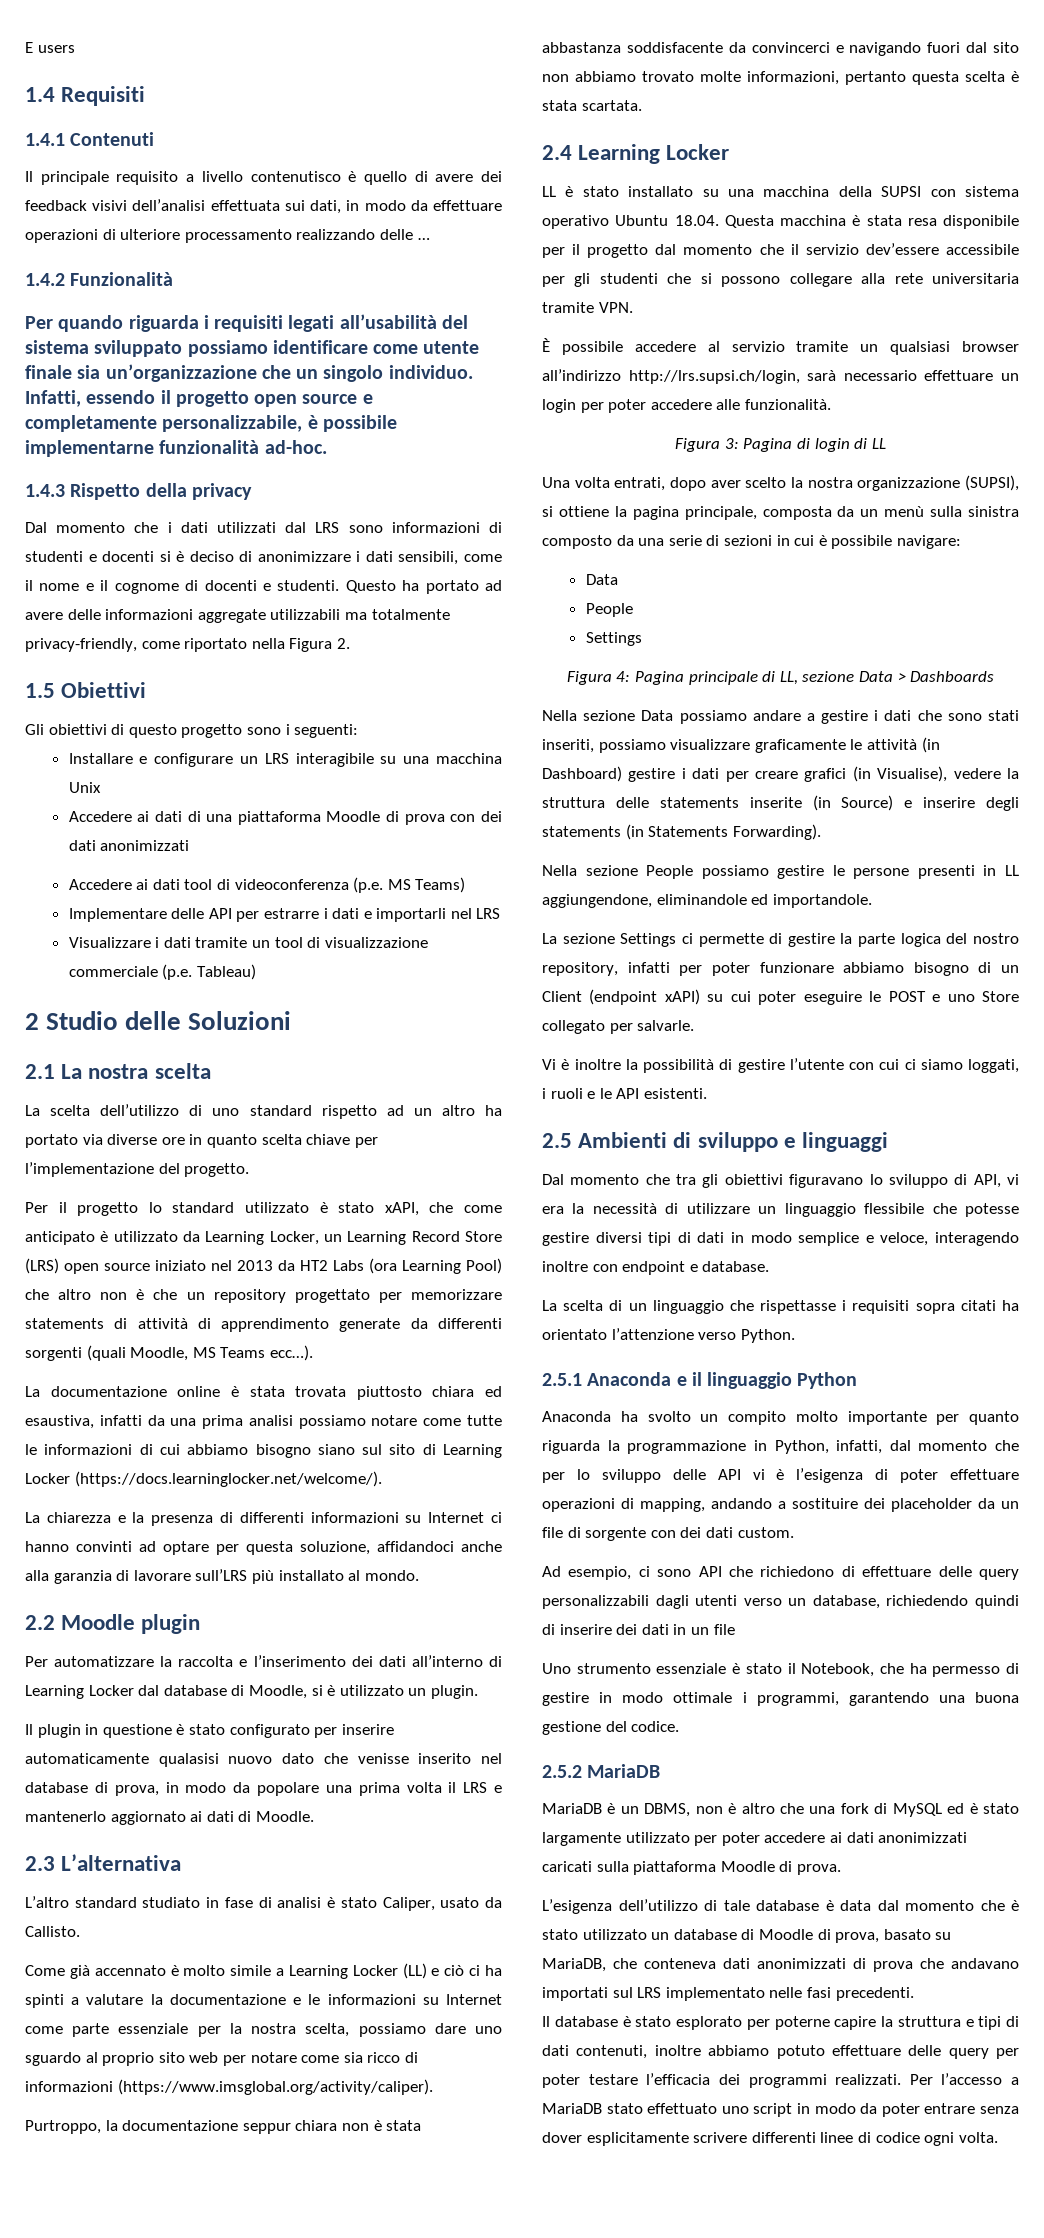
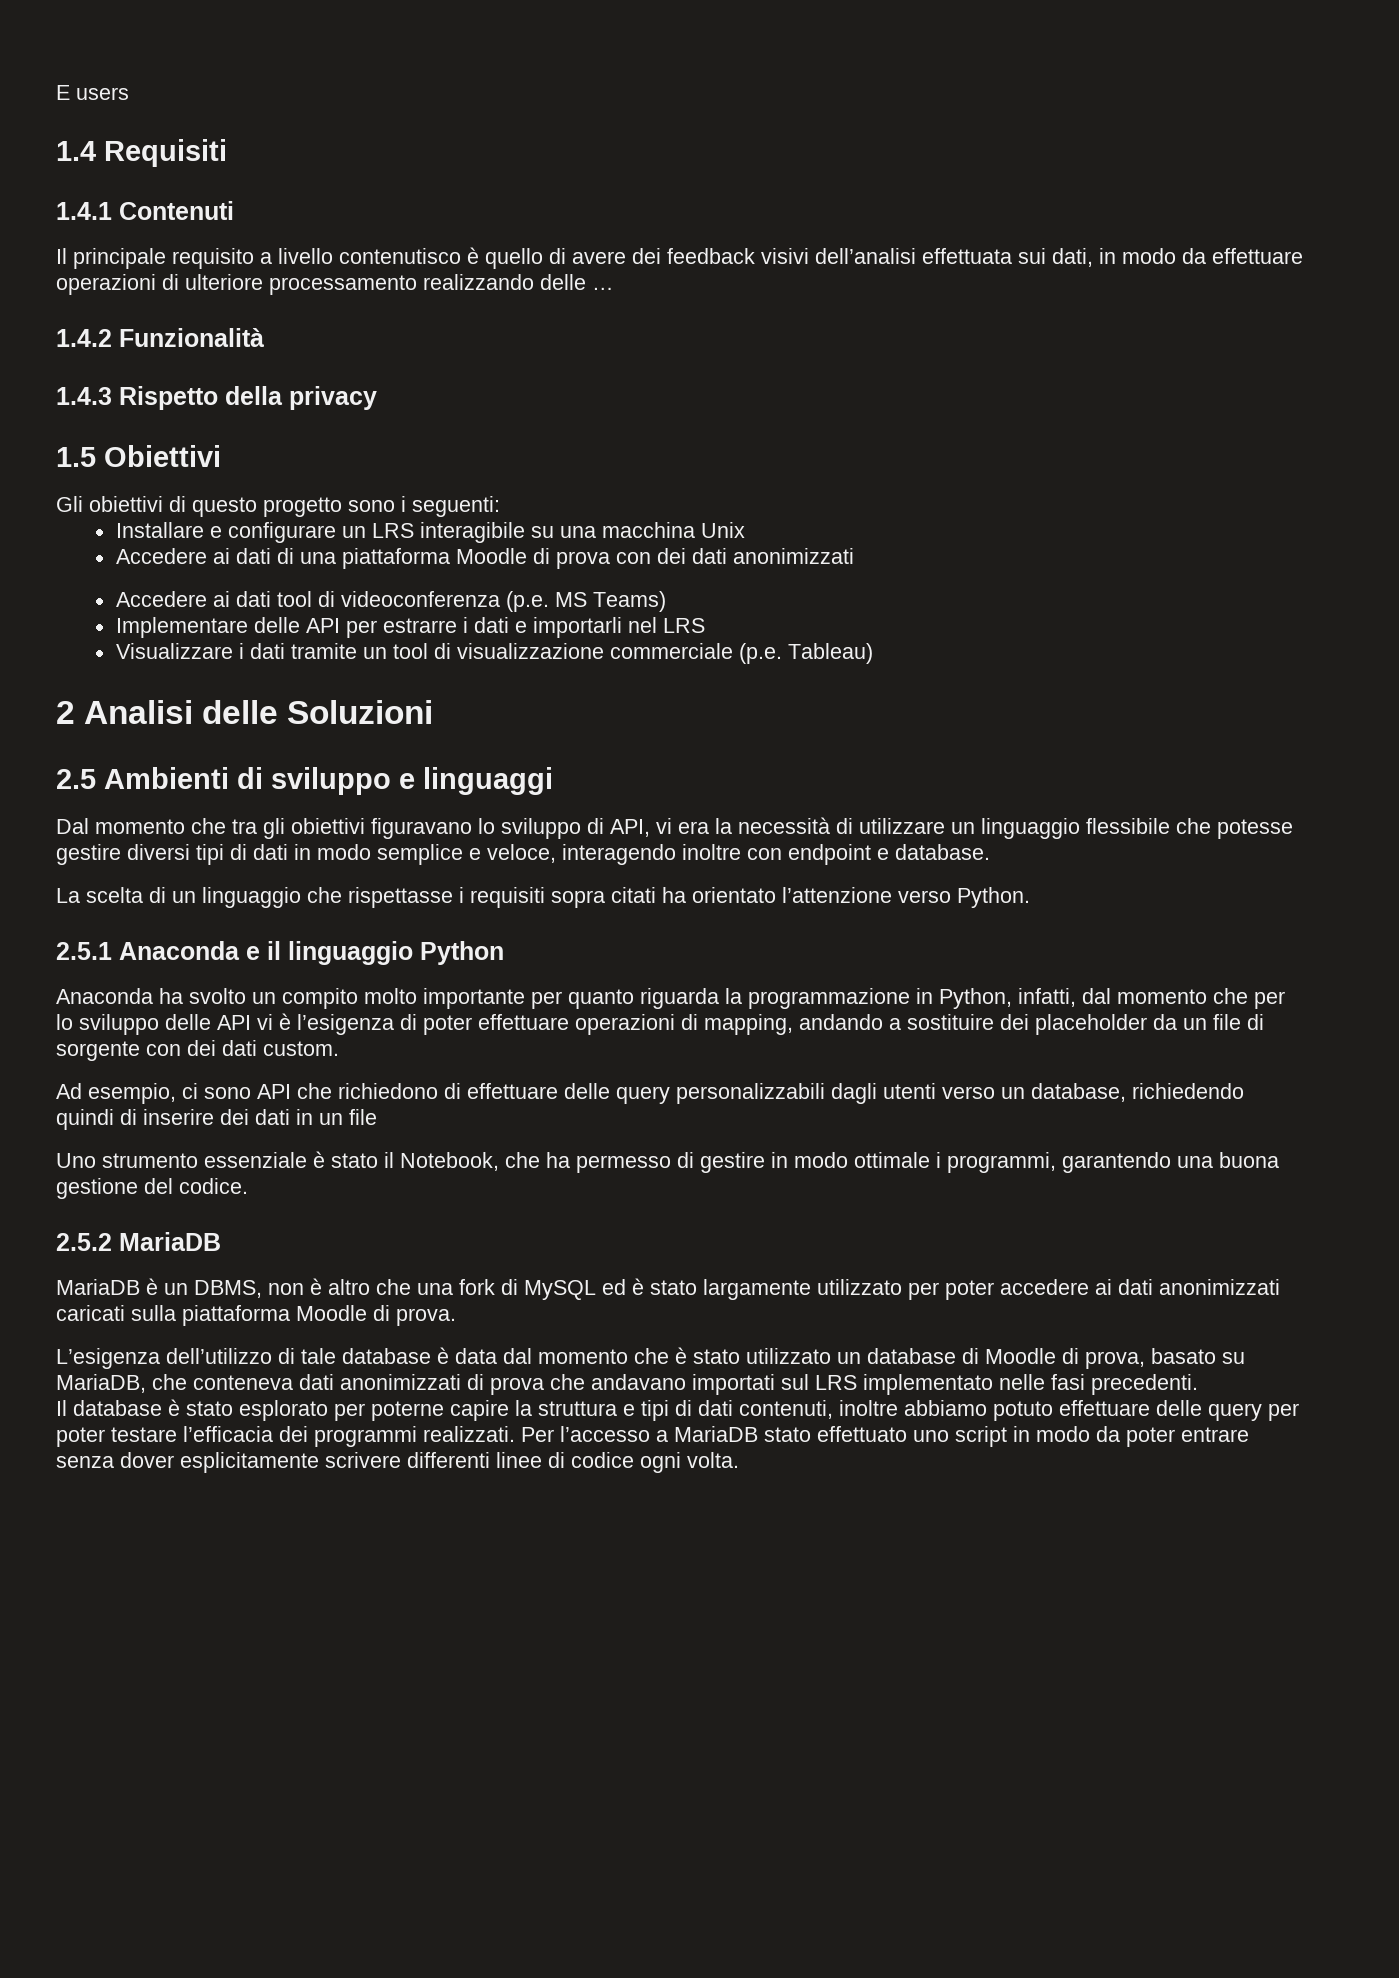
[25,314,468,332] [25,340,480,357] [25,364,473,382] [25,390,373,407] [25,415,397,432] [25,440,327,457] [25,483,252,500] [25,522,502,533] [25,551,502,565] [25,580,502,594] [25,609,450,623] [25,638,350,652] Per quando riguarda i requisiti legati all’usabilità del sistema sviluppato possiamo identificare come utente finale sia un’organizzazione che un singolo individuo. Infatti, essendo il progetto open source e completamente personalizzabile, è possibile implementarne funzionalità ad-hoc. // 1.4.3 Rispetto della privacy // Dal momento che i dati utilizzati dal LRS sono informazioni di studenti e docenti si è deciso di anonimizzare i dati sensibili, come il nome e il cognome di docenti e studenti. Questo ha portato ad avere delle informazioni aggregate utilizzabili ma totalmente privacy-friendly, come riportato nella Figura 2. -> [56,386,377,410] 1.4.3 Rispetto della privacy
[46,1011,119,1030] Studio -> [84,700,194,724] Analisi
[25,1063,211,1079] [25,1104,503,1119] [25,1134,378,1148] [25,1162,250,1177] [25,1202,503,1216] [25,1231,502,1245] [25,1258,502,1274] [25,1289,502,1303] [25,1318,502,1332] [25,1345,313,1361] [25,1386,502,1400] [25,1415,502,1429] [25,1444,502,1458] [25,1471,382,1487] [25,1512,502,1526] [25,1541,502,1555] [25,1569,419,1584] [25,1614,201,1634] [25,1655,502,1667] [25,1685,478,1699] [25,1724,394,1738] [25,1753,503,1767] [25,1782,502,1796] [25,1811,314,1825] [25,1854,182,1871] [25,1896,503,1911] [25,1926,80,1937] [25,1963,503,1979] [25,1994,503,2008] [25,2023,503,2037] [25,2052,418,2066] [25,2079,433,2095] [25,2120,422,2134] [542,42,1019,56] [542,71,1019,85] [542,100,642,111] [542,144,730,164] [542,186,1019,197] [542,215,1019,229] [542,243,1019,258] [542,273,1019,287] [542,302,633,313] [542,338,1019,355] [542,369,1020,384] [542,399,831,413] [675,438,886,452] [542,475,1019,491] [542,506,1019,520] [542,535,961,549] [585,574,618,585] [585,603,633,617] [585,632,642,646] [566,671,995,685] [542,710,1019,724] [542,737,940,753] [542,766,1019,782] [542,795,1019,811] [542,824,821,840] [542,865,1019,879] [542,894,872,908] [542,933,1019,947] [542,962,1019,976] [542,989,1019,1005] [542,1020,695,1034] [542,1058,1019,1073] [542,1088,707,1099] // 2.1 La nostra scelta // La scelta dell’utilizzo di uno standard rispetto ad un altro ha portato via diverse ore in quanto scelta chiave per l’implementazione del progetto. // Per il progetto lo standard utilizzato è stato xAPI, che come anticipato è utilizzato da Learning Locker, un Learning Record Store (LRS) open source iniziato nel 2013 da HT2 Labs (ora Learning Pool) che altro non è che un repository progettato per memorizzare statements di attività di apprendimento generate da differenti sorgenti (quali Moodle, MS Teams ecc…). // La documentazione online è stata trovata piuttosto chiara ed esaustiva, infatti da una prima analisi possiamo notare come tutte le informazioni di cui abbiamo bisogno siano sul sito di Learning Locker (https://docs.learninglocker.net/welcome/). // La chiarezza e la presenza di differenti informazioni su Internet ci hanno convinti ad optare per questa soluzione, affidandoci anche alla garanzia di lavorare sull’LRS più installato al mondo. // 2.2 Moodle plugin // Per automatizzare la raccolta e l’inserimento dei dati all’interno di Learning Locker dal database di Moodle, si è utilizzato un plugin. // Il plugin in questione è stato configurato per inserire automaticamente qualasisi nuovo dato che venisse inserito nel database di prova, in modo da popolare una prima volta il LRS e mantenerlo aggiornato ai dati di Moodle. // 2.3 L’alternativa // L’altro standard studiato in fase di analisi è stato Caliper, usato da Callisto. // Come già accennato è molto simile a Learning Locker (LL) e ciò ci ha spinti a valutare la documentazione e le informazioni su Internet come parte essenziale per la nostra scelta, possiamo dare uno sguardo al proprio sito web per notare come sia ricco di informazioni (https://www.imsglobal.org/activity/caliper). // Purtroppo, la documentazione seppur chiara non è stata abbastanza soddisfacente da convincerci e navigando fuori dal sito non abbiamo trovato molte informazioni, pertanto questa scelta è stata scartata. // 2.4 Learning Locker // LL è stato installato su una macchina della SUPSI con sistema operativo Ubuntu 18.04. Questa macchina è stata resa disponibile per il progetto dal momento che il servizio dev’essere accessibile per gli studenti che si possono collegare alla rete universitaria tramite VPN. // È possibile accedere al servizio tramite un qualsiasi browser all’indirizzo http://lrs.supsi.ch/login, sarà necessario effettuare un login per poter accedere alle funzionalità. // Figura 3: Pagina di login di LL // Una volta entrati, dopo aver scelto la nostra organizzazione (SUPSI), si ottiene la pagina principale, composta da un menù sulla sinistra composto da una serie di sezioni in cui è possibile navigare: // Data // People // Settings // Figura 4: Pagina principale di LL, sezione Data > Dashboards // Nella sezione Data possiamo andare a gestire i dati che sono stati inseriti, possiamo visualizzare graficamente le attività (in Dashboard) gestire i dati per creare grafici (in Visualise), vedere la struttura delle statements inserite (in Source) e inserire degli statements (in Statements Forwarding). // Nella sezione People possiamo gestire le persone presenti in LL aggiungendone, eliminandole ed importandole. // La sezione Settings ci permette di gestire la parte logica del nostro repository, infatti per poter funzionare abbiamo bisogno di un Client (endpoint xAPI) su cui poter eseguire le POST e uno Store collegato per salvarle. // Vi è inoltre la possibilità di gestire l’utente con cui ci siamo loggati, i ruoli e le API esistenti. -> (434, 712) none

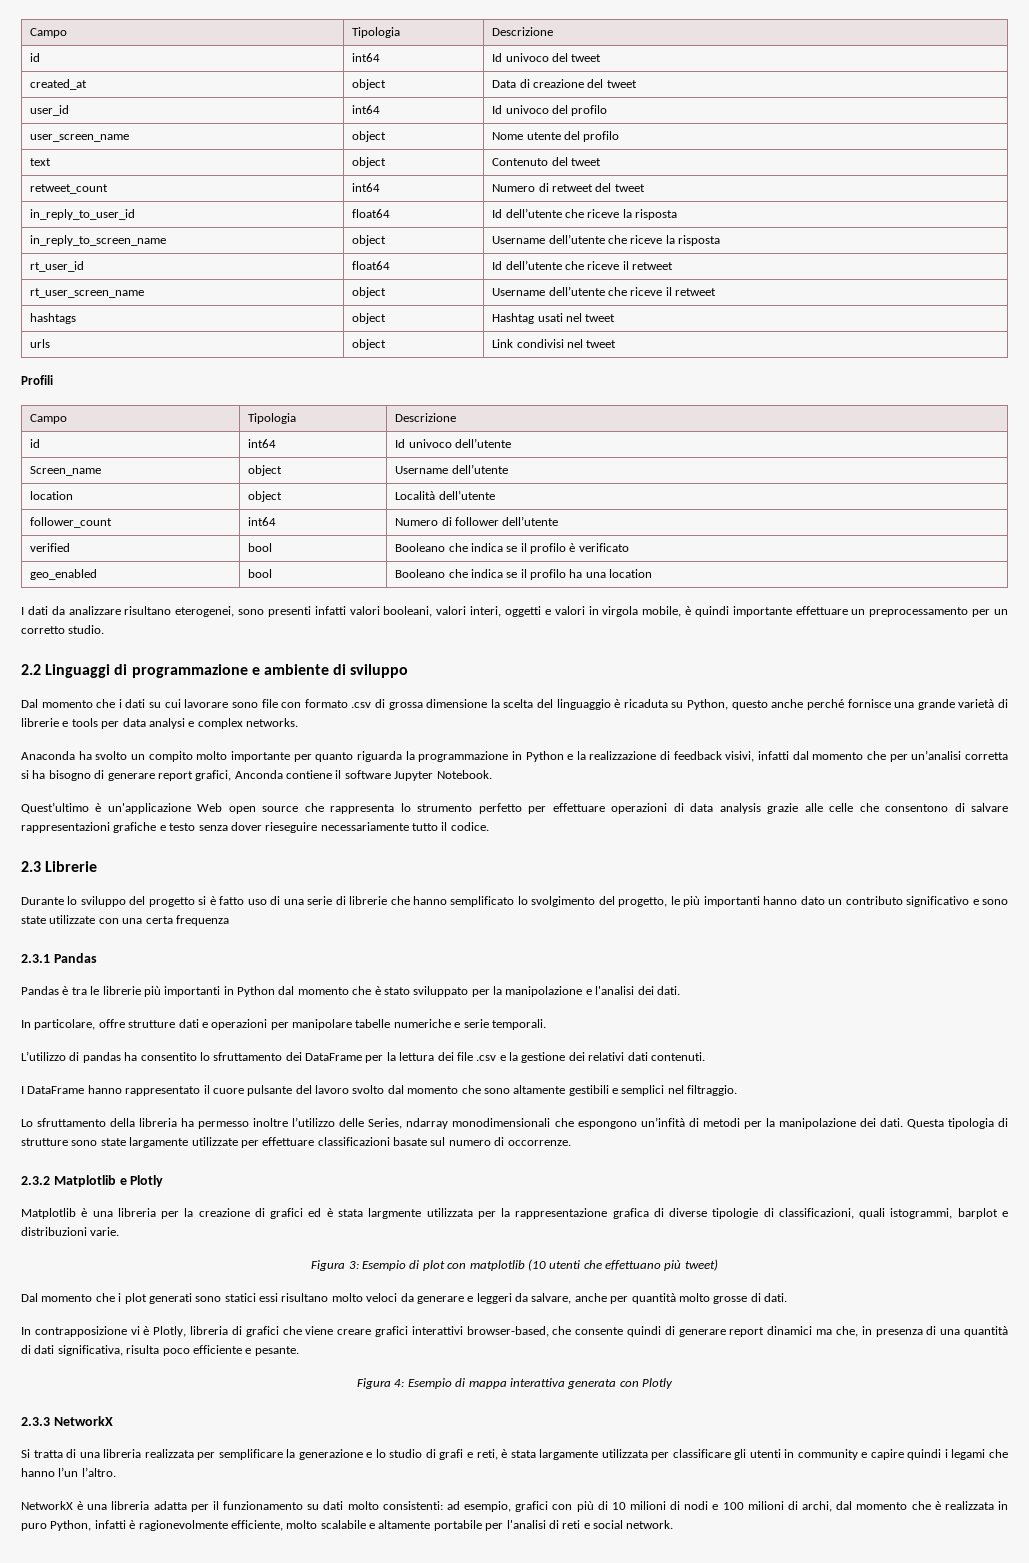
[56,85,129,100] [56,139,227,167] [56,201,234,220] [56,247,1303,269] [56,274,614,295] [56,328,264,347] [56,386,377,410] [56,445,221,467] [56,496,500,517] [115,522,745,543] [115,548,854,569] [115,591,666,612] [115,617,705,638] [115,643,873,664] [56,700,434,724] [56,767,229,789] E users // 1.4 Requisiti // 1.4.1 Contenuti // Il principale requisito a livello contenutisco è quello di avere dei feedback visivi dell’analisi effettuata sui dati, in modo da effettuare operazioni di ulteriore processamento realizzando delle … // 1.4.2 Funzionalità // 1.4.3 Rispetto della privacy // 1.5 Obiettivi // Gli obiettivi di questo progetto sono i seguenti: // Installare e configurare un LRS interagibile su una macchina Unix // Accedere ai dati di una piattaforma Moodle di prova con dei dati anonimizzati // Accedere ai dati tool di videoconferenza (p.e. MS Teams) // Implementare delle API per estrarre i dati e importarli nel LRS // Visualizzare i dati tramite un tool di visualizzazione commerciale (p.e. Tableau) // 2 Analisi delle Soluzioni // 2.5 Ambienti -> [30,28,68,38] [352,27,401,38] [492,27,554,36] [30,53,41,62] [352,53,381,62] [492,53,602,62] [30,79,88,90] [352,79,387,90] [492,79,637,88] [30,105,70,116] [352,105,381,114] [492,105,608,116] [30,134,130,142] [352,131,387,142] [492,131,620,142] [30,158,52,166] [352,157,387,168] [492,157,601,166] [30,184,109,194] [352,183,381,192] [492,183,645,192] [30,209,136,220] [352,209,391,218] [492,208,678,220] [30,235,167,246] [352,235,387,246] [492,234,721,246] [30,261,85,272] [352,261,391,270] [492,260,674,270] [30,288,145,298] [352,287,387,298] [492,286,717,296] [30,313,77,324] [352,313,387,324] [492,313,616,324] [30,339,51,348] [352,339,387,350] [492,339,617,348] [21,375,53,385] [30,414,68,424] [248,413,297,424] [395,413,457,422] [30,439,41,448] [248,439,277,448] [395,438,511,448] [30,466,102,476] [248,465,283,476] [395,464,508,474] [30,491,74,500] [248,491,283,502] [395,490,495,500] [30,517,113,528] [248,517,277,526] [395,516,559,526] [30,543,71,552] [248,543,273,552] [395,543,629,554] [30,569,98,580] [248,569,273,578] [395,569,653,580] [21,606,1008,617] [21,625,105,634] [21,664,329,678] Campo | Tipologia | Descrizione // id | int64 | Id univoco del tweet // created_at | object | Data di creazione del tweet // user_id | int64 | Id univoco del profilo // user_screen_name | object | Nome utente del profilo // text | object | Contenuto del tweet // retweet_count | int64 | Numero di retweet del tweet // in_reply_to_user_id | float64 | Id dell’utente che riceve la risposta // in_reply_to_screen_name | object | Username dell’utente che riceve la risposta // rt_user_id | float64 | Id dell’utente che riceve il retweet // rt_user_screen_name | object | Username dell’utente che riceve il retweet // hashtags | object | Hashtag usati nel tweet // urls | object | Link condivisi nel tweet // Profili // Campo | Tipologia | Descrizione // id | int64 | Id univoco dell’utente // Screen_name | object | Username dell’utente // location | object | Località dell’utente // follower_count | int64 | Numero di follower dell’utente // verified | bool | Booleano che indica se il profilo è verificato // geo_enabled | bool | Booleano che indica se il profilo ha una location // I dati da analizzare risultano eterogenei, sono presenti infatti valori booleani, valori interi, oggetti e valori in virgola mobile, è quindi importante effettuare un preprocessamento per un corretto studio. // 2.2 Linguaggi di programmazione e ambiente
[399,767,553,795] [56,817,1293,839] [56,844,990,865] [56,887,1030,908] [56,941,504,965] e linguaggi // Dal momento che tra gli obiettivi figuravano lo sviluppo di API, vi era la necessità di utilizzare un linguaggio flessibile che potesse gestire diversi tipi di dati in modo semplice e veloce, interagendo inoltre con endpoint e database. // La scelta di un linguaggio che rispettasse i requisiti sopra citati ha orientato l’attenzione verso Python. // 2.5.1 Anaconda e il linguaggio Python -> [21,699,1009,710] [21,718,298,729] // Dal momento che i dati su cui lavorare sono file con formato .csv di grossa dimensione la scelta del linguaggio è ricaduta su Python, questo anche perché fornisce una grande varietà di librerie e tools per data analysi e complex networks.
[939,988,1285,1009] [56,1013,1264,1035] [56,1040,339,1061] [56,1083,1244,1104] [56,1109,377,1130] [56,1151,1279,1173] [56,1178,248,1199] [56,1232,221,1251] [56,1278,1280,1300] [56,1305,456,1326] [56,1347,497,1369] Python, infatti, dal momento che per lo sviluppo delle API vi è l’esigenza di poter effettuare operazioni di mapping, andando a sostituire dei placeholder da un file di sorgente con dei dati custom. // Ad esempio, ci sono API che richiedono di effettuare delle query personalizzabili dagli utenti verso un database, richiedendo quindi di inserire dei dati in un file // Uno strumento essenziale è stato il Notebook, che ha permesso di gestire in modo ottimale i programmi, garantendo una buona gestione del codice. // 2.5.2 MariaDB // MariaDB è un DBMS, non è altro che una fork di MySQL ed è stato largamente utilizzato per poter accedere ai dati anonimizzati caricati sulla piattaforma Moodle di prova. // L’esigenza dell’utilizzo di tale database è data -> [525,750,1009,762] [21,770,492,781] [21,802,1009,814] [21,822,489,833] [21,861,98,872] [21,896,1009,907] [21,915,229,926] [21,953,97,963] [21,986,275,997] Python e la realizzazione di feedback visivi, infatti dal momento che per un’analisi corretta si ha bisogno di generare report grafici, Anconda contiene il software Jupyter Notebook. // Quest’ultimo è un'applicazione Web open source che rappresenta lo strumento perfetto per effettuare operazioni di data analysis grazie alle celle che consentono di salvare rappresentazioni grafiche e testo senza dover rieseguire necessariamente tutto il codice. // 2.3 Librerie // Durante lo sviluppo del progetto si è fatto uso di una serie di librerie che hanno semplificato lo svolgimento del progetto, le più importanti hanno dato un contributo significativo e sono state utilizzate con una certa frequenza // 2.3.1 Pandas // Pandas è tra le librerie più importanti in Python
[746,1348,1245,1369] [56,1374,1198,1395] [56,1399,1299,1421] [56,1426,1249,1447] [56,1452,739,1473] utilizzato un database di Moodle di prova, basato su MariaDB, che conteneva dati anonimizzati di prova che andavano importati sul LRS implementato nelle fasi precedenti. // Il database è stato esplorato per poterne capire la struttura e tipi di dati contenuti, inoltre abbiamo potuto effettuare delle query per poter testare l’efficacia dei programmi realizzati. Per l’accesso a MariaDB stato effettuato uno script in modo da poter entrare senza dover esplicitamente scrivere differenti linee di codice ogni volta. -> [413,986,680,997] [21,1019,546,1030] [21,1051,705,1063] [21,1085,738,1096] [21,1117,1008,1129] [21,1137,571,1148] [21,1175,164,1187] [21,1208,1008,1219] [21,1227,120,1236] [311,1259,718,1271] [21,1293,787,1304] [21,1326,1008,1337] [21,1345,299,1356] [357,1378,673,1389] [21,1416,113,1426] [21,1449,1008,1460] [21,1467,116,1477] [21,1501,1008,1512] [21,1520,674,1531] sviluppato per la manipolazione e l'analisi dei dati. // In particolare, offre strutture dati e operazioni per manipolare tabelle numeriche e serie temporali. // L’utilizzo di pandas ha consentito lo sfruttamento dei DataFrame per la lettura dei file .csv e la gestione dei relativi dati contenuti. // I DataFrame hanno rappresentato il cuore pulsante del lavoro svolto dal momento che sono altamente gestibili e semplici nel filtraggio. // Lo sfruttamento della libreria ha permesso inoltre l’utilizzo delle Series, ndarray monodimensionali che espongono un’infità di metodi per la manipolazione dei dati. Questa tipologia di strutture sono state largamente utilizzate per effettuare classificazioni basate sul numero di occorrenze. // 2.3.2 Matplotlib e Plotly // Matplotlib è una libreria per la creazione di grafici ed è stata largmente utilizzata per la rappresentazione grafica di diverse tipologie di classificazioni, quali istogrammi, barplot e distribuzioni varie. // Figura 3: Esempio di plot con matplotlib (10 utenti che effettuano più tweet) // Dal momento che i plot generati sono statici essi risultano molto veloci da generare e leggeri da salvare, anche per quantità molto grosse di dati. // In contrapposizione vi è Plotly, libreria di grafici che viene creare grafici interattivi browser-based, che consente quindi di generare report dinamici ma che, in presenza di una quantità di dati significativa, risulta poco efficiente e pesante. // Figura 4: Esempio di mappa interattiva generata con Plotly // 2.3.3 NetworkX // Si tratta di una libreria realizzata per semplificare la generazione e lo studio di grafi e reti, è stata largamente utilizzata per classificare gli utenti in community e capire quindi i legami che hanno l’un l’altro. // NetworkX è una libreria adatta per il funzionamento su dati molto consistenti: ad esempio, grafici con più di 10 milioni di nodi e 100 milioni di archi, dal momento che è realizzata in puro Python, infatti è ragionevolmente efficiente, molto scalabile e altamente portabile per l'analisi di reti e social network.

